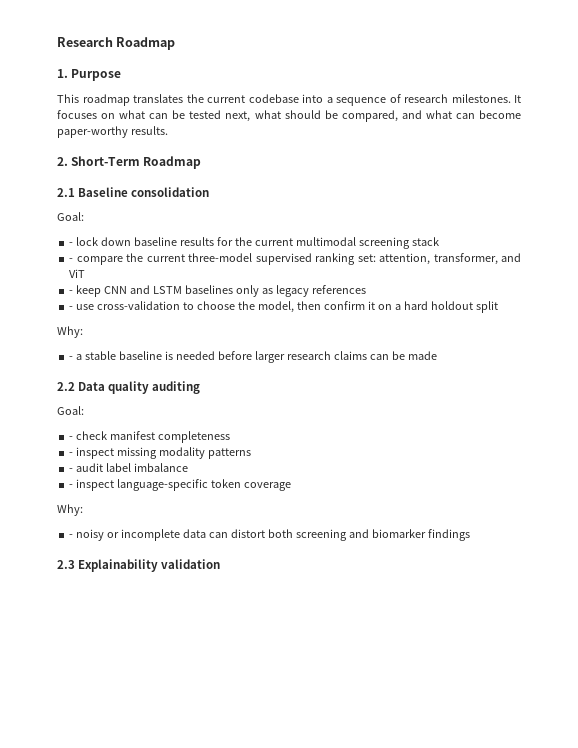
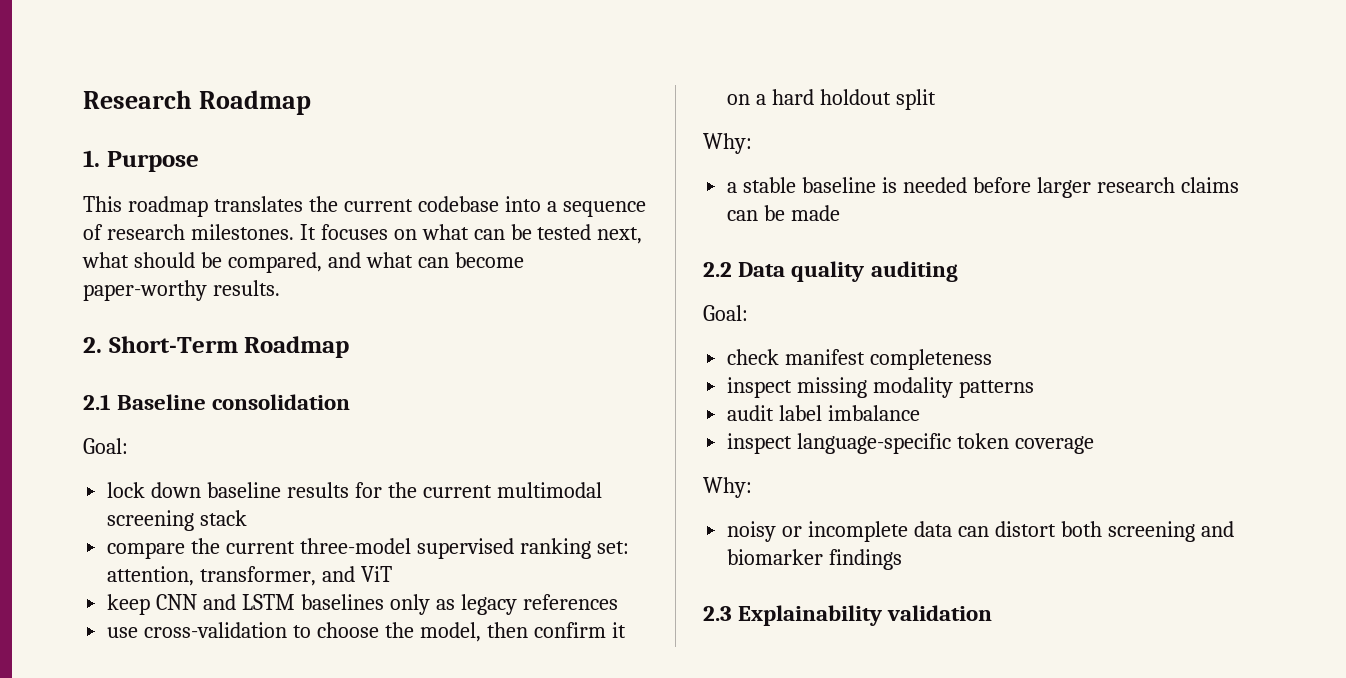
[69,242,74,246] - -> (128, 446) none
[69,258,74,262] - -> (248, 518) none
[69,290,74,294] - -> (393, 574) none
[69,306,74,310] - -> (618, 602) none
[69,356,74,360] - -> (752, 143) none
[69,436,74,440] - -> (748, 313) none
[69,452,74,456] - -> (993, 359) none
[69,468,74,472] - -> (1035, 389) none
[69,484,74,488] - -> (921, 413) none
[69,534,74,538] - -> (752, 487) none

